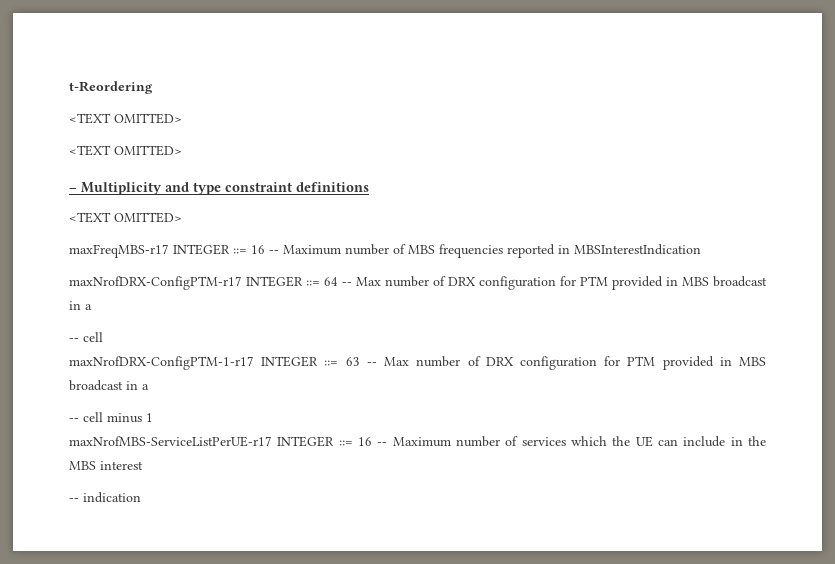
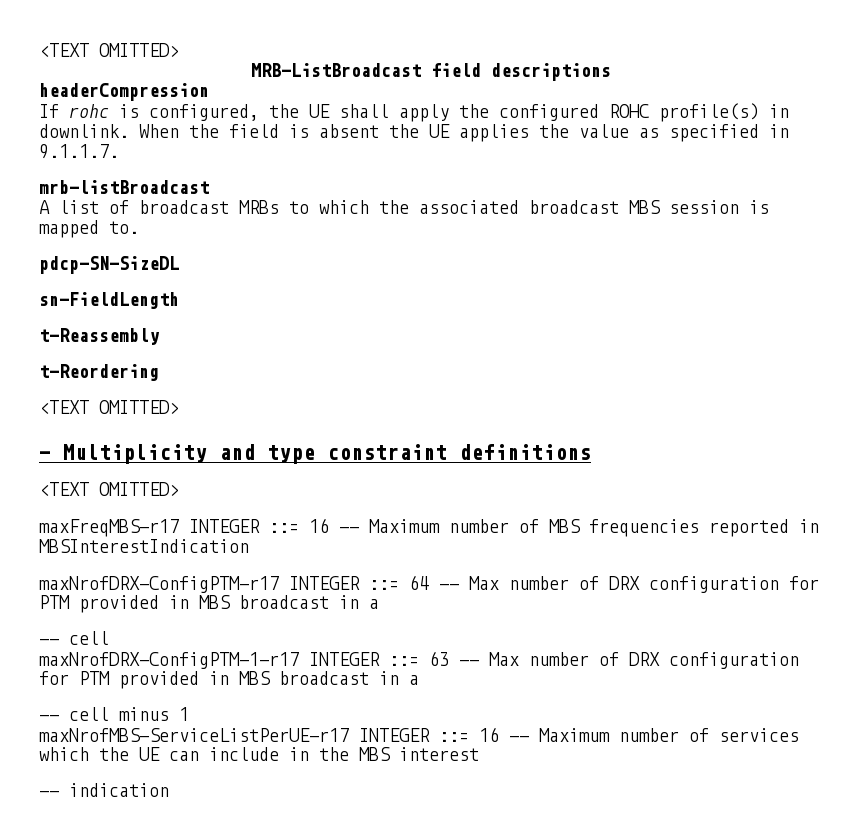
[69,81,153,94] [69,113,182,124] t-Reordering // <TEXT OMITTED> -> [39,43,179,57] [250,63,611,81] [39,83,209,101] [39,103,789,122] [39,124,789,142] [39,144,119,159] [39,180,209,194] [39,200,769,214] [39,220,139,238] [39,256,179,274] [39,292,179,309] [39,328,160,345] [39,364,159,381] <TEXT OMITTED> // MRB-ListBroadcast field descriptions // headerCompression // If rohc is configured, the UE shall apply the configured ROHC profile(s) in downlink. When the field is absent the UE applies the value as specified in 9.1.1.7. // mrb-listBroadcast // A list of broadcast MRBs to which the associated broadcast MBS session is mapped to. // pdcp-SN-SizeDL // sn-FieldLength // t-Reassembly // t-Reordering

